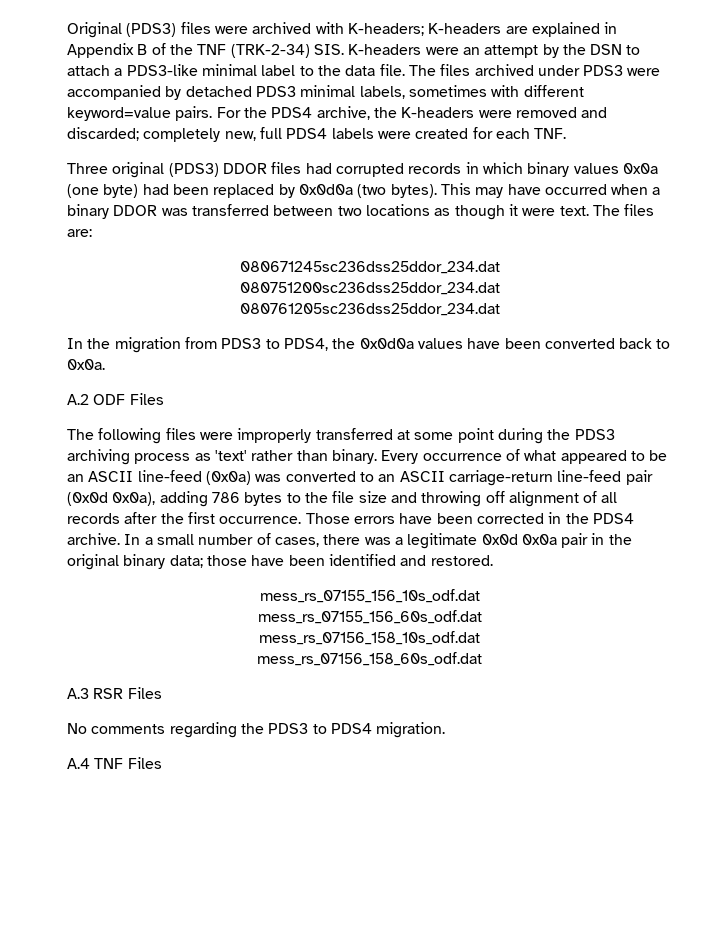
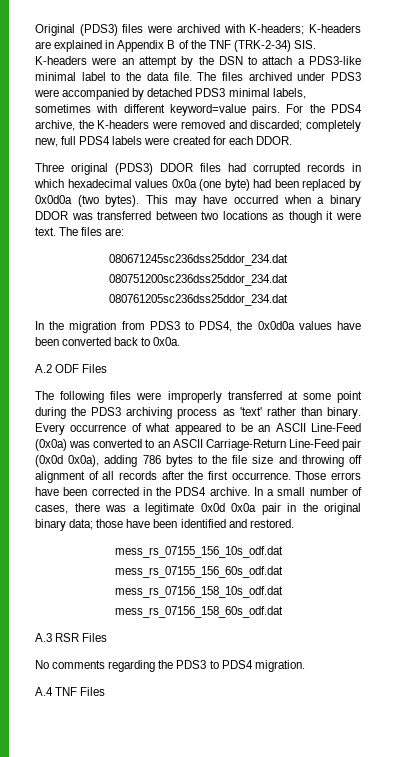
[534,128,567,139] TNF. -> [255,136,292,145] DDOR.
[527,162,570,177] binary -> [67,179,132,188] hexadecimal
[137,470,202,482] line-feed -> [311,423,362,432] Line-Feed
[448,470,622,486] carriage-return line-feed -> [205,439,339,451] Carriage-Return Line-Feed

